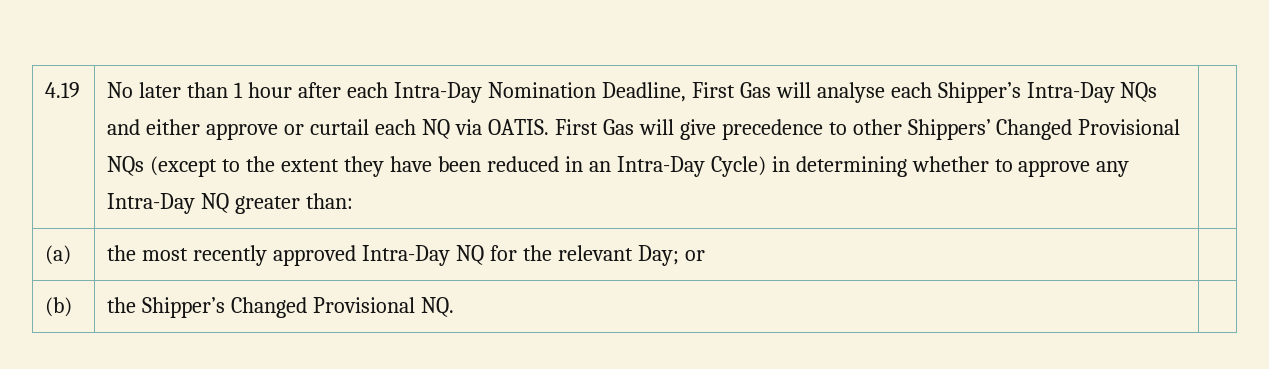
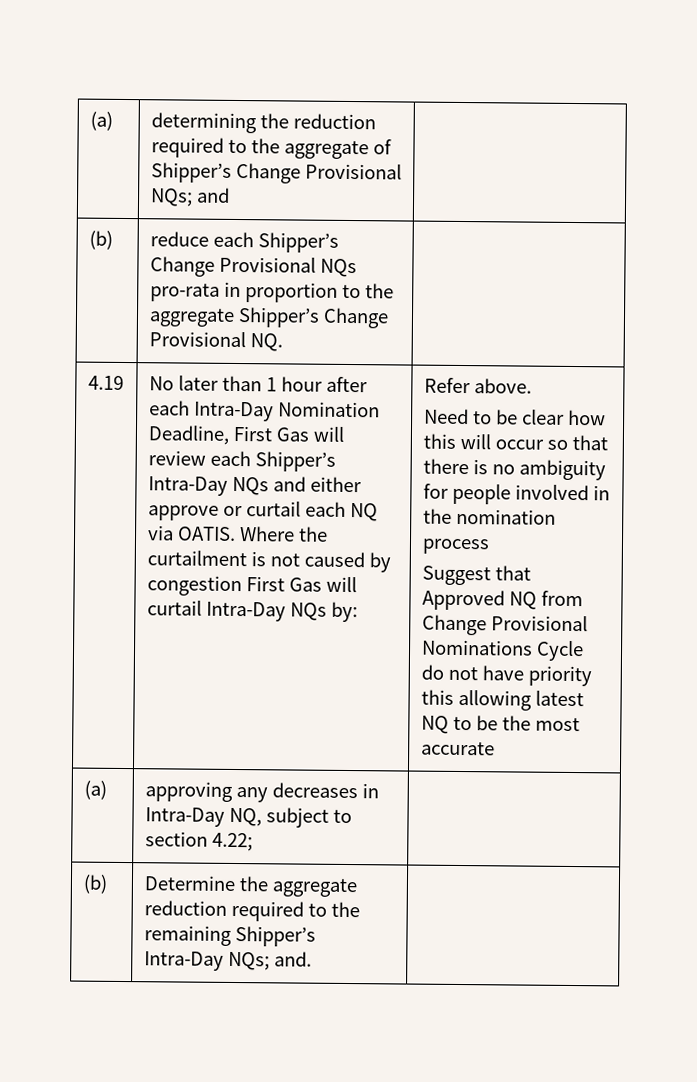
(45, 90) none -> [89,111,113,131] [150,112,376,134] [150,137,392,160] [150,162,402,184] [149,187,230,207] [88,230,113,250] [149,231,339,253] [149,256,357,278] [149,281,394,303] [148,307,389,329] [148,331,283,352] (a) | determining the reduction required to the aggregate of Shipper’s Change Provisional NQs; and | // (b) | reduce each Shipper’s Change Provisional NQs pro-rata in proportion to the aggregate Shipper’s Change Provisional NQ. | //
[816,82,885,103] analyse -> [147,450,206,466] review
[554,119,1181,140] [107,156,1130,177] [107,193,354,214] [45,245,72,265] [107,245,705,266] [45,297,73,317] [107,297,455,318] First Gas will give precedence to other Shippers’ Changed Provisional NQs (except to the extent they have been reduced in an Intra-Day Cycle) in determining whether to approve any Intra-Day NQ greater than: | // (a) | the most recently approved Intra-Day NQ for the relevant Day; or | // (b) | the Shipper’s Changed Provisional NQ. -> [238,526,328,542] [146,550,391,573] [146,575,357,597] [146,600,358,623] [423,377,532,394] [423,408,606,426] [422,433,608,451] [422,458,606,481] [422,483,610,505] [422,508,556,525] [421,538,490,555] [421,565,531,586] [421,589,583,611] [421,614,588,636] [420,639,584,662] [420,664,592,687] [420,689,584,711] [420,715,580,734] [420,741,495,756] [83,780,107,800] [144,781,379,803] [144,807,352,828] [144,831,253,852] [82,874,108,894] [143,875,357,898] [143,900,360,922] [143,925,316,947] [143,951,312,971] Where the curtailment is not caused by congestion First Gas will curtail Intra-Day NQs by: | Refer above. // Need to be clear how this will occur so that there is no ambiguity for people involved in the nomination process // Suggest that Approved NQ from Change Provisional Nominations Cycle do not have priority this allowing latest NQ to be the most accurate // (a) | approving any decreases in Intra-Day NQ, subject to section 4.22; | // (b) | Determine the aggregate reduction required to the remaining Shipper’s Intra-Day NQs; and.

